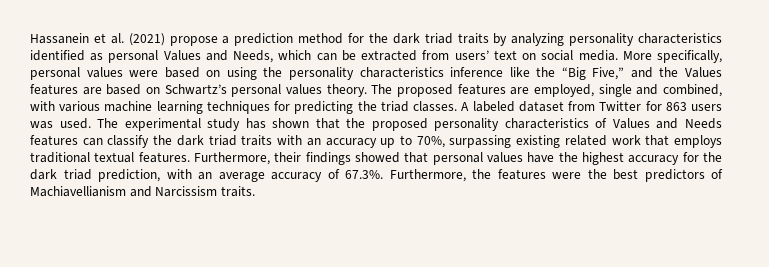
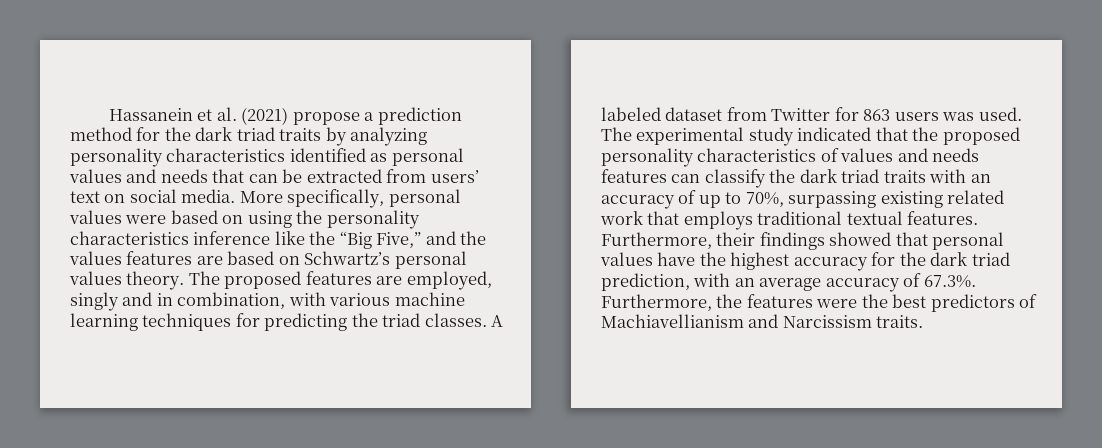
[163,50,312,63] Values and Needs, which -> [69,169,245,183] values and needs that
[685,67,722,78] Values -> [69,251,122,265] values
[598,84,722,97] single and combined, -> [70,292,286,311] singly and in combination,
[245,118,310,129] has shown -> [797,127,872,141] indicated
[612,118,722,129] Values and Needs -> [840,148,980,162] values and needs
(377, 143) none -> [678,190,697,204] of

